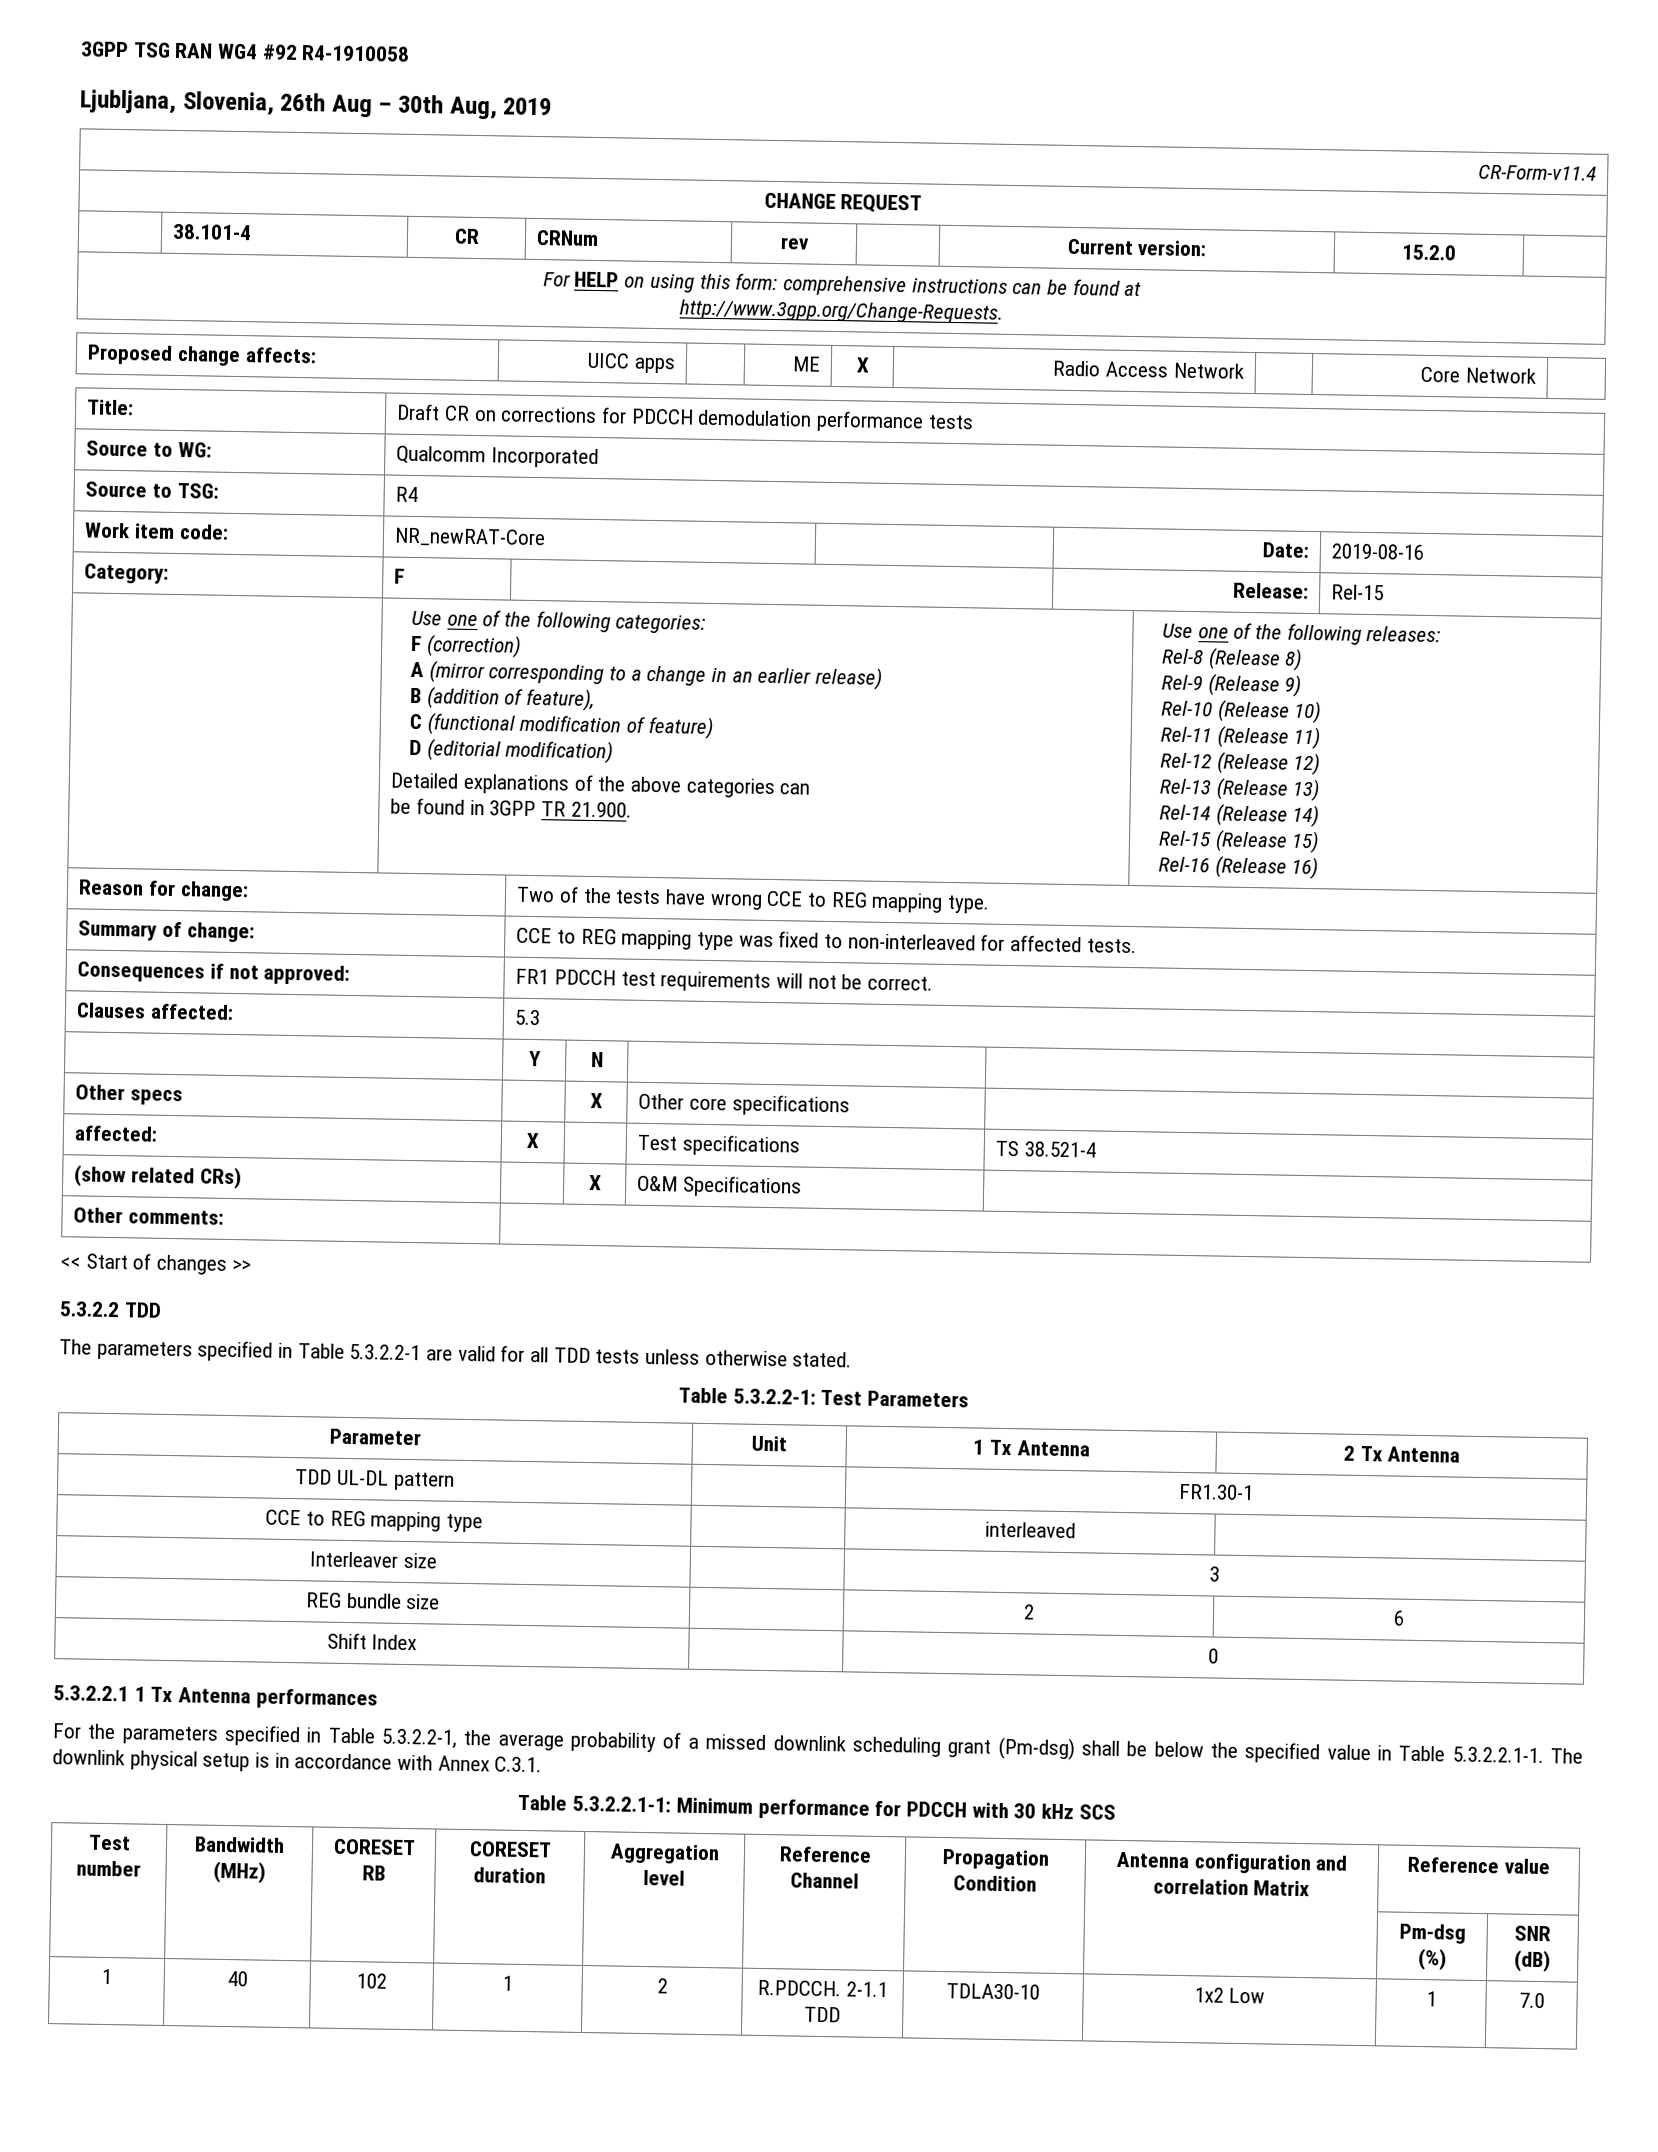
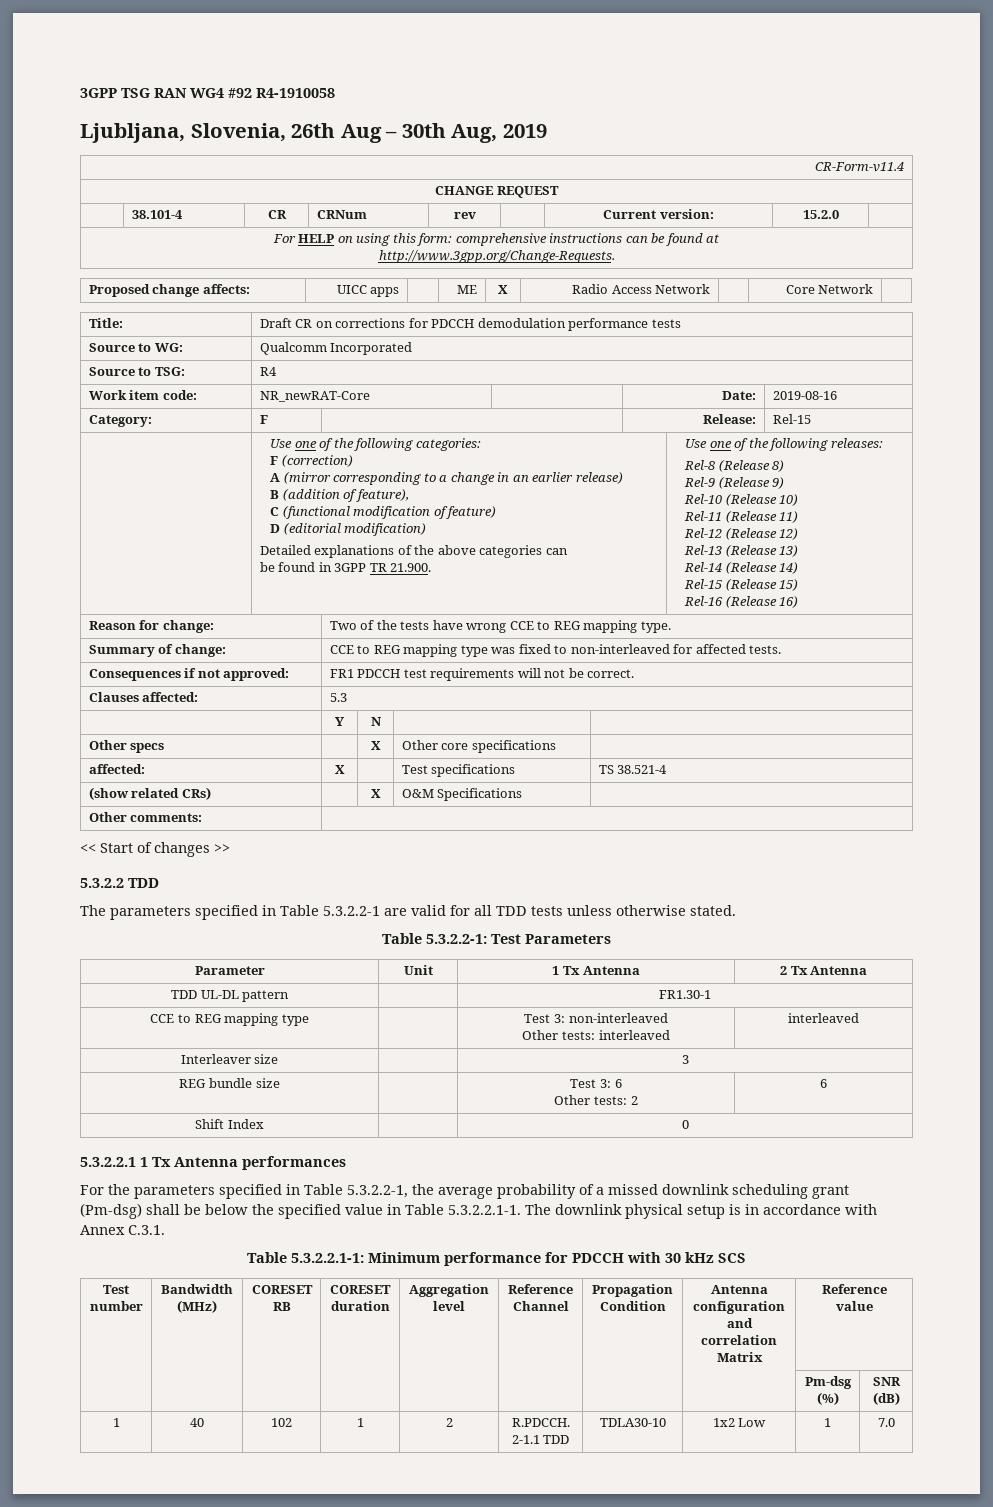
(483, 1523) none -> [524,1013,668,1023] [522,1030,595,1040] Test 3: non-interleaved // Other tests:
(1076, 1530) none -> [788,1013,859,1023] interleaved
(441, 1601) none -> [570,1079,622,1088] [554,1095,627,1105] Test 3: 6 // Other tests:

